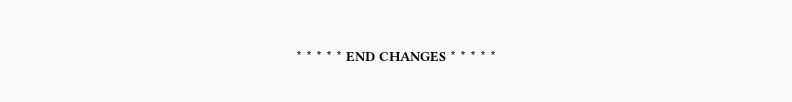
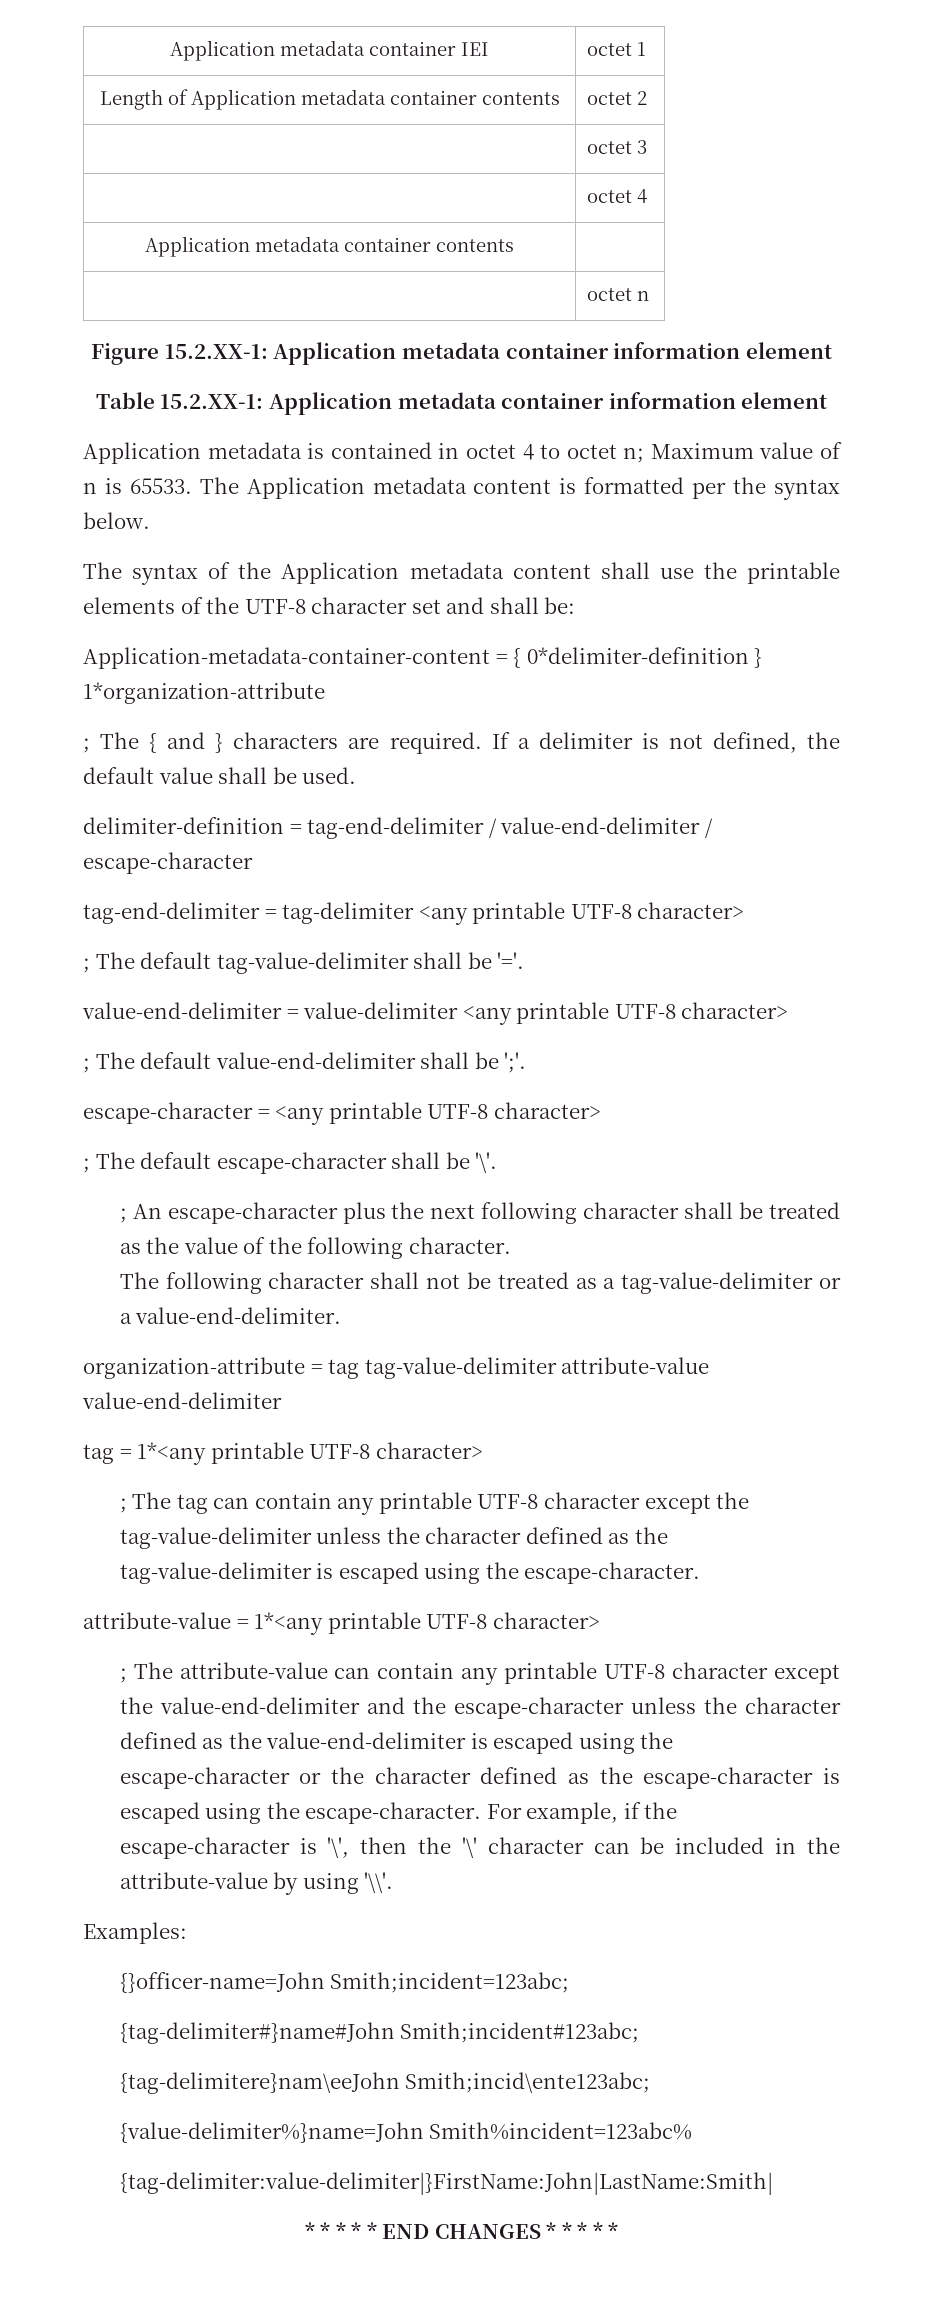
(296, 55) none -> [170,40,490,61] [587,42,647,56] [99,89,560,110] [587,91,648,105] [587,140,648,154] [587,189,648,203] [145,236,514,257] [587,288,650,301] [91,342,832,365] [95,392,828,415] [83,442,842,464] [83,477,840,500] [83,512,150,529] [83,562,841,585] [83,597,576,614] [83,647,763,669] [83,682,325,704] [83,732,840,754] [83,767,357,784] [83,817,713,839] [83,852,253,874] [83,902,745,925] [83,952,525,974] [82,1002,789,1025] [83,1052,527,1073] [83,1102,601,1125] [83,1152,498,1174] [119,1202,841,1224] [119,1237,511,1259] [119,1272,841,1294] [119,1307,342,1324] [83,1357,710,1379] [82,1392,282,1409] [83,1442,483,1465] [119,1492,750,1515] [119,1527,668,1549] [119,1562,701,1584] [83,1612,600,1635] [119,1662,840,1685] [119,1697,842,1719] [119,1732,674,1754] [119,1767,841,1789] [119,1802,678,1824] [119,1837,840,1859] [119,1872,394,1895] [83,1922,187,1944] [119,1972,570,1993] [119,2022,640,2044] [119,2072,651,2094] [119,2122,693,2143] [119,2172,773,2195] Application metadata container IEI | octet 1 // Length of Application metadata container contents | octet 2 // | octet 3 // | octet 4 // Application metadata container contents | // | octet n // Figure 15.2.XX-1: Application metadata container information element // Table 15.2.XX-1: Application metadata container information element // Application metadata is contained in octet 4 to octet n; Maximum value of n is 65533. The Application metadata content is formatted per the syntax below. // The syntax of the Application metadata content shall use the printable elements of the UTF-8 character set and shall be: // Application-metadata-container-content = { 0*delimiter-definition } 1*organization-attribute // ; The { and } characters are required. If a delimiter is not defined, the default value shall be used. // delimiter-definition = tag-end-delimiter / value-end-delimiter / escape-character // tag-end-delimiter = tag-delimiter <any printable UTF-8 character> // ; The default tag-value-delimiter shall be '='. // value-end-delimiter = value-delimiter <any printable UTF-8 character> // ; The default value-end-delimiter shall be ';'. // escape-character = <any printable UTF-8 character> // ; The default escape-character shall be '\'. // ; An escape-character plus the next following character shall be treated as the value of the following character. // The following character shall not be treated as a tag-value-delimiter or a value-end-delimiter. // organization-attribute = tag tag-value-delimiter attribute-value value-end-delimiter // tag = 1*<any printable UTF-8 character> // ; The tag can contain any printable UTF-8 character except the tag-value-delimiter unless the character defined as the tag-value-delimiter is escaped using the escape-character. // attribute-value = 1*<any printable UTF-8 character> // ; The attribute-value can contain any printable UTF-8 character except the value-end-delimiter and the escape-character unless the character defined as the value-end-delimiter is escaped using the escape-character or the character defined as the escape-character is escaped using the escape-character. For example, if the escape-character is '\', then the '\' character can be included in the attribute-value by using '\\'. // Examples: // {}officer-name=John Smith;incident=123abc; // {tag-delimiter#}name#John Smith;incident#123abc; // {tag-delimitere}nam\eeJohn Smith;incid\ente123abc; // {value-delimiter%}name=John Smith%incident=123abc% // {tag-delimiter:value-delimiter|}FirstName:John|LastName:Smith| //

